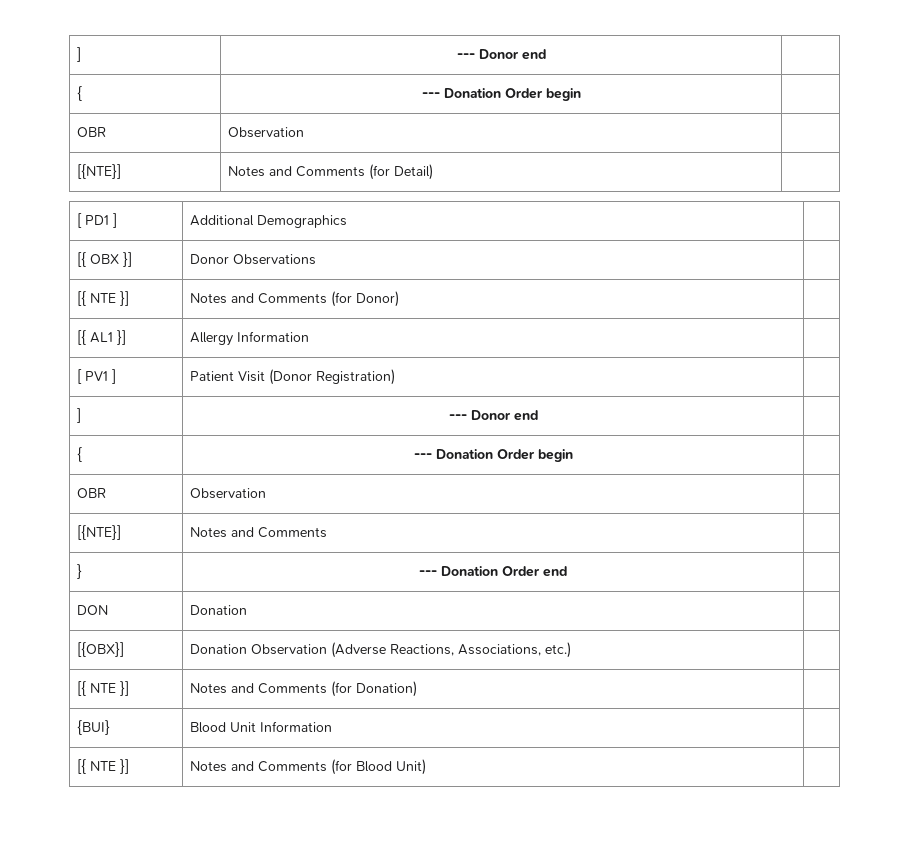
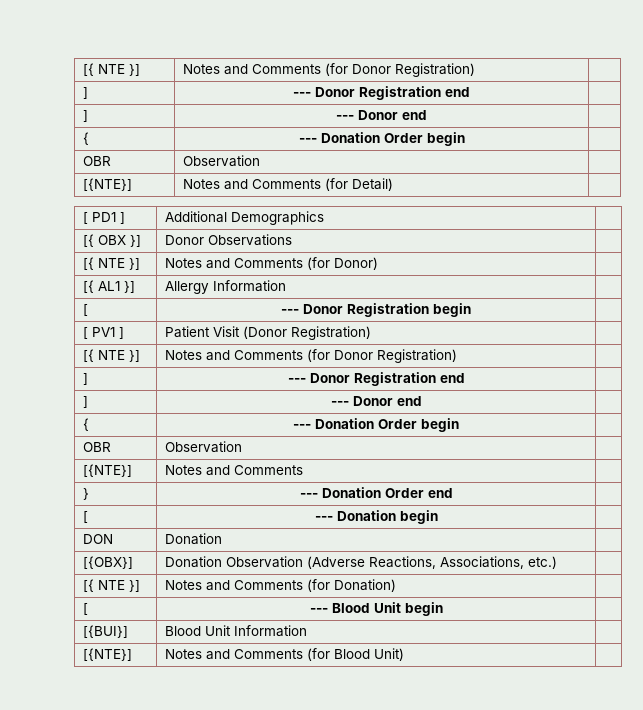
(77, 54) none -> [82,63,140,76] [182,63,475,77] [82,87,88,99] [293,86,470,100] [{ NTE }] | Notes and Comments (for Donor Registration) | // ] | --- Donor Registration end | //
(310, 336) none -> [82,304,88,316] [281,303,471,317] // [ | --- Donor Registration begin |
(396, 377) none -> [82,349,140,362] [164,349,457,363] [82,373,88,385] [287,372,465,386] // [{ NTE }] | Notes and Comments (for Donor Registration) | // ] | --- Donor Registration end |
(567, 571) none -> [82,511,88,523] [314,510,438,524] // [ | --- Donation begin |
[77,720,111,735] {BUI} -> [82,603,88,615] [309,602,443,616] [82,625,128,638] [ | --- Blood Unit begin | // [{BUI}]
[77,759,130,774] [{ NTE }] -> [82,648,132,661] [{NTE}]

